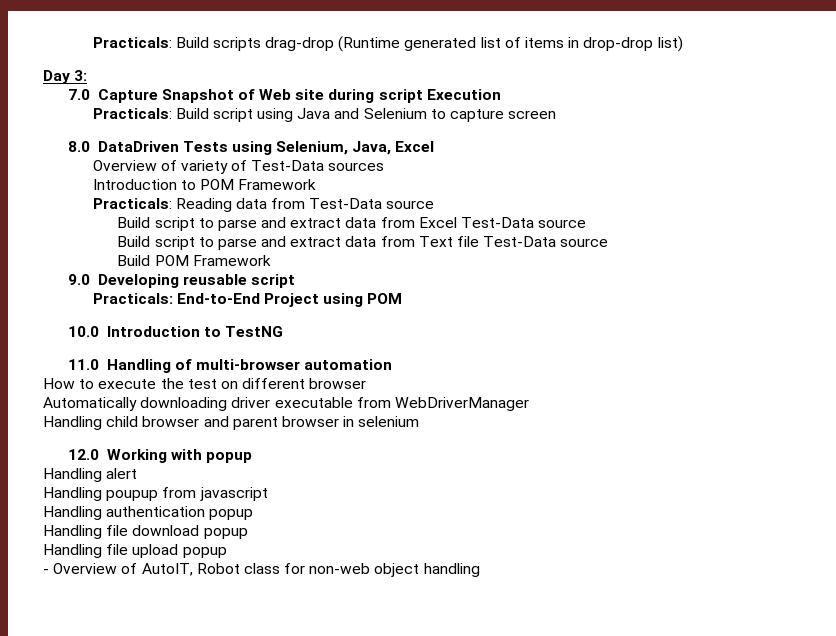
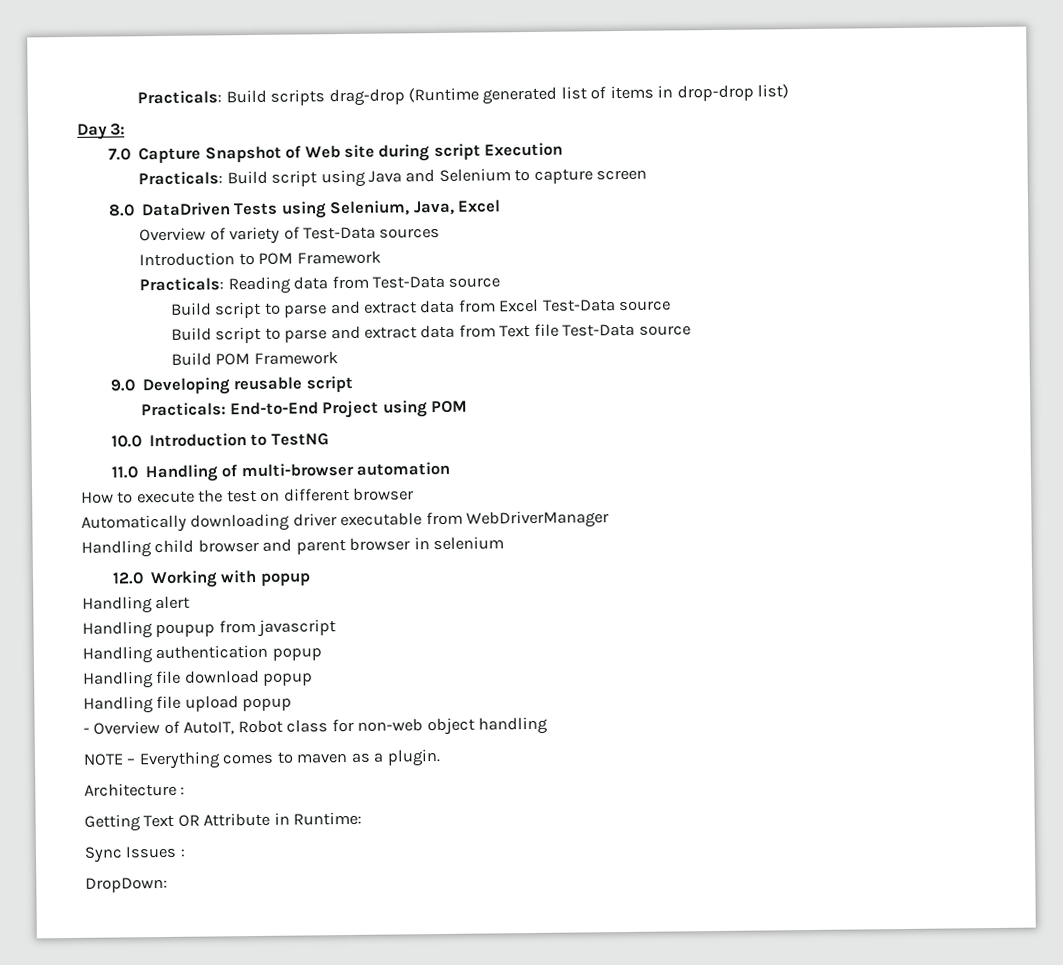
(480, 570) none -> [83,749,441,770] [84,782,186,797] [84,811,363,832] [84,845,186,863] [85,876,168,893] // NOTE – Everything comes to maven as a plugin. // Architecture : // Getting Text OR Attribute in Runtime: // Sync Issues : // DropDown:

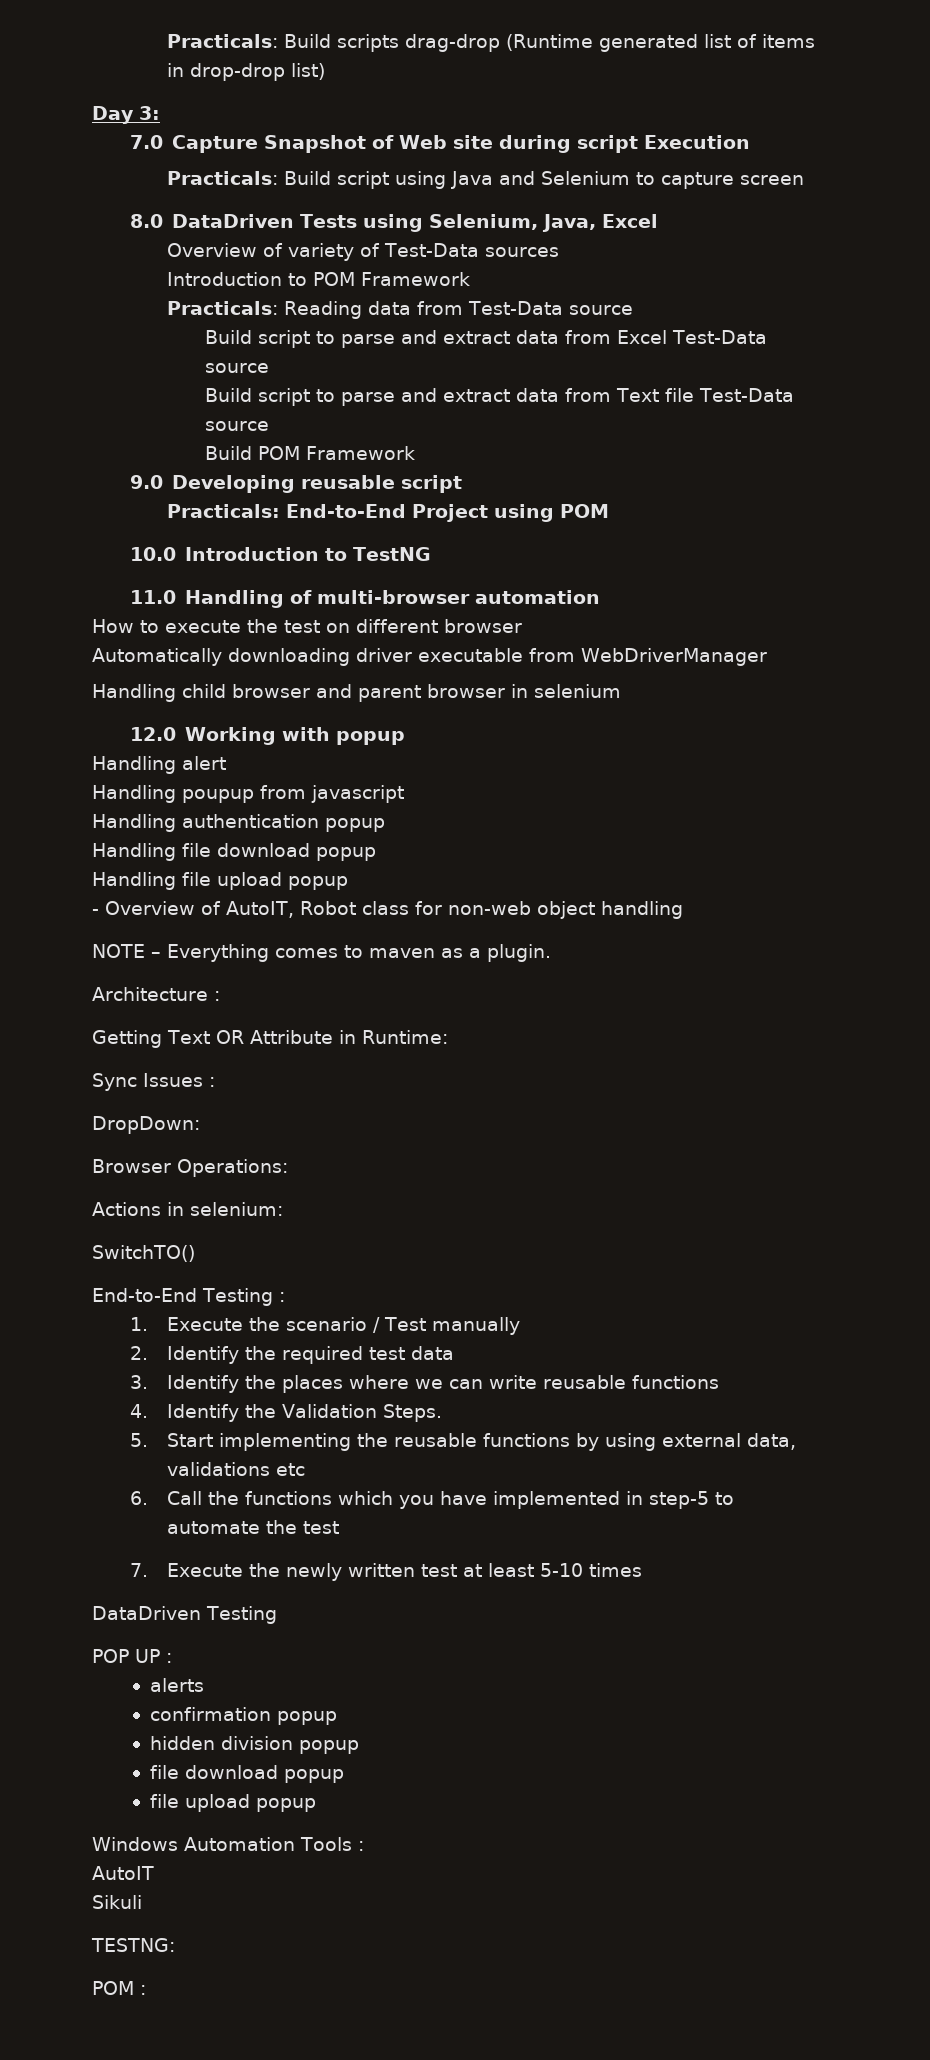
(168, 884) none -> [92,1159,288,1177] [92,1202,283,1216] [92,1245,195,1262] [92,1288,285,1306] [129,1317,521,1335] [129,1346,455,1364] [129,1375,720,1393] [129,1404,443,1422] [129,1433,797,1451] [167,1462,306,1476] [129,1491,735,1509] [167,1520,340,1534] [129,1563,643,1581] [92,1606,277,1624] [92,1649,172,1663] [150,1678,205,1692] [150,1707,338,1725] [150,1736,360,1754] [150,1765,345,1783] [150,1794,317,1812] [92,1837,364,1851] [92,1866,154,1880] [92,1895,142,1909] [91,1938,175,1952] [92,1981,146,1995] // Browser Operations: // Actions in selenium: // SwitchTO() // End-to-End Testing : // 1. Execute the scenario / Test manually // 2. Identify the required test data // 3. Identify the places where we can write reusable functions // 4. Identify the Validation Steps. // 5. Start implementing the reusable functions by using external data, validations etc // 6. Call the functions which you have implemented in step-5 to automate the test // 7. Execute the newly written test at least 5-10 times // DataDriven Testing // POP UP : // alerts // confirmation popup // hidden division popup // file download popup // file upload popup // Windows Automation Tools : // AutoIT // Sikuli // TESTNG: // POM :

